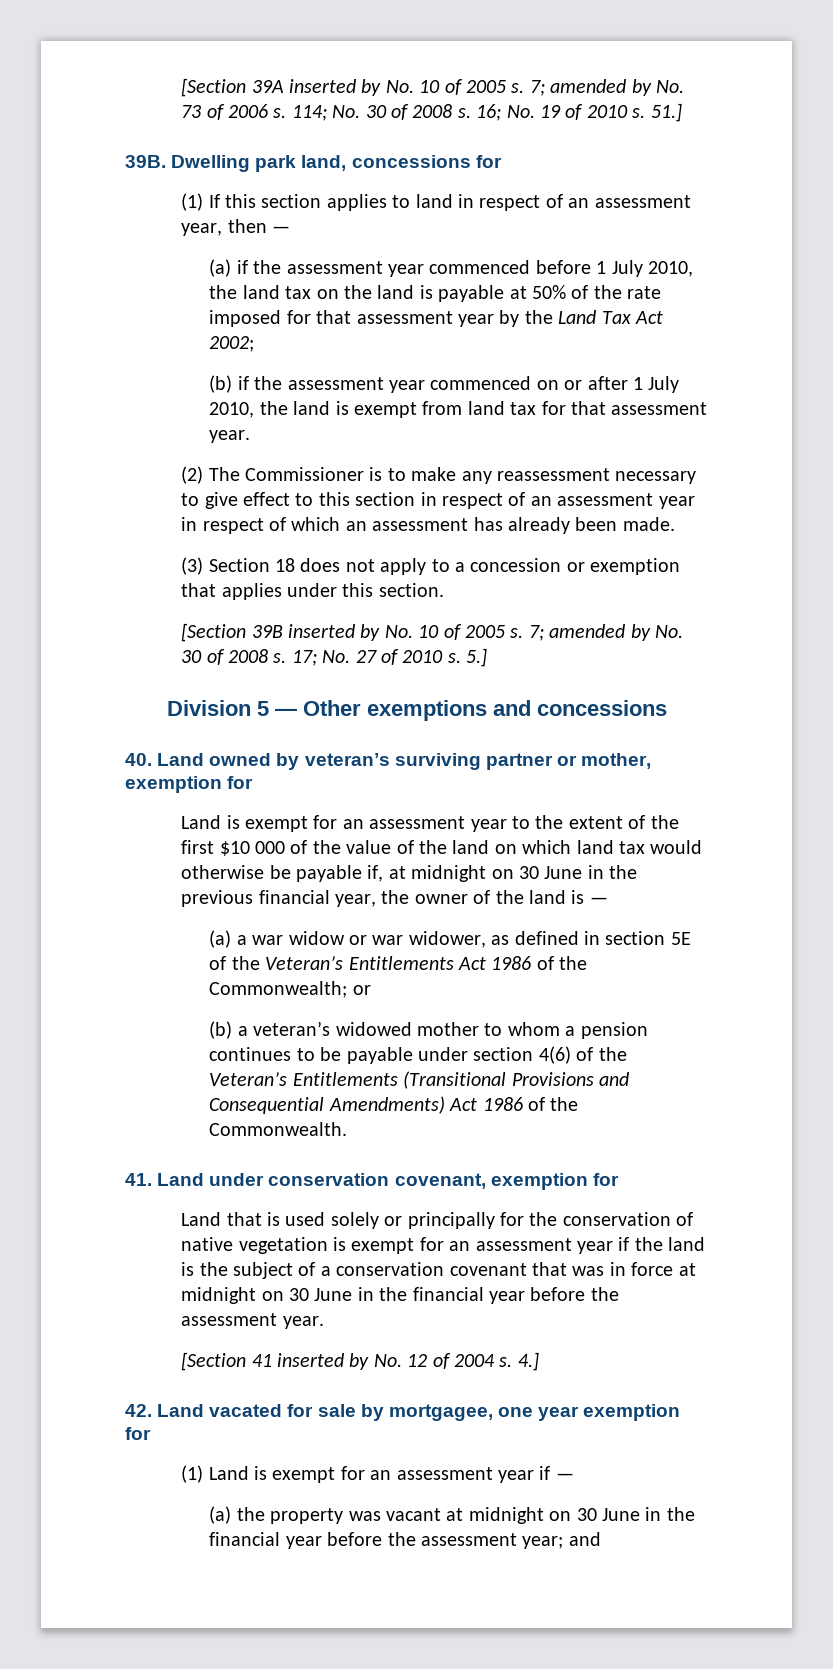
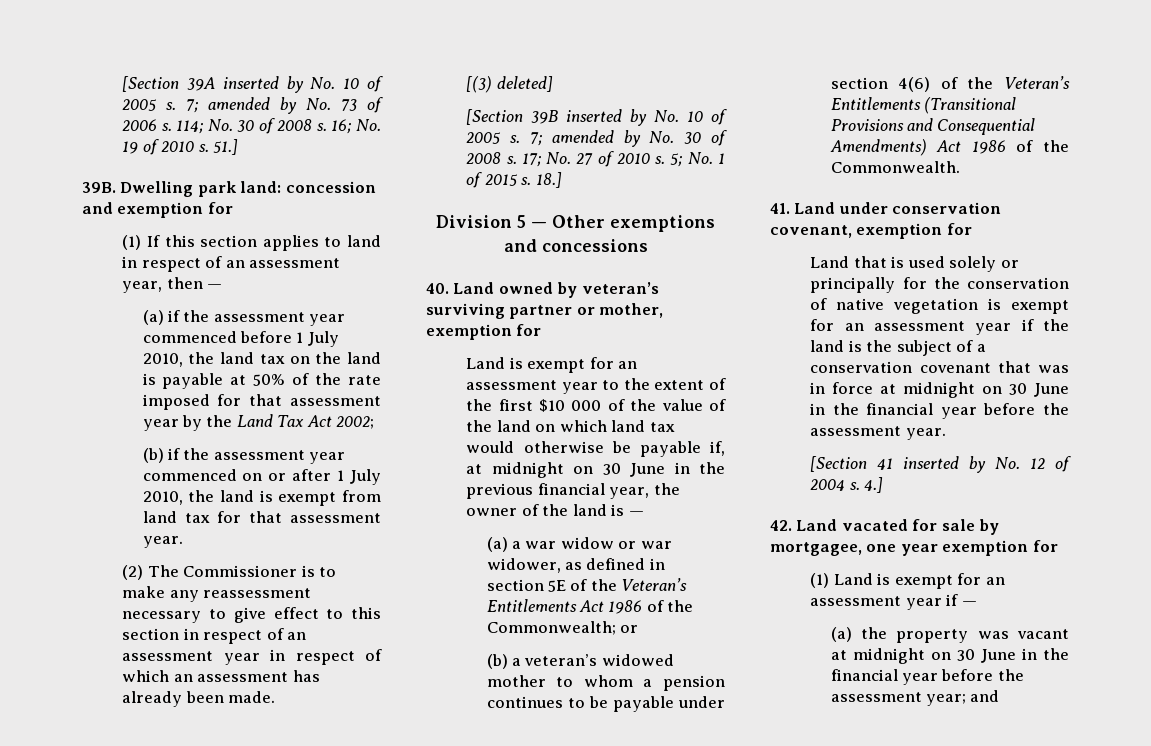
[301,155,471,171] land, concessions -> [240,181,376,193] [82,202,204,218] land: concession and exemption
[181,557,681,575] [181,583,444,600] (3) Section 18 does not apply to a concession or exemption that applies under this section. -> [466,76,553,93] [(3) deleted]
[466,648,488,667] 5.] -> [670,152,725,167] [466,172,562,188] 5; No. 1 of 2015 s. 18.]

